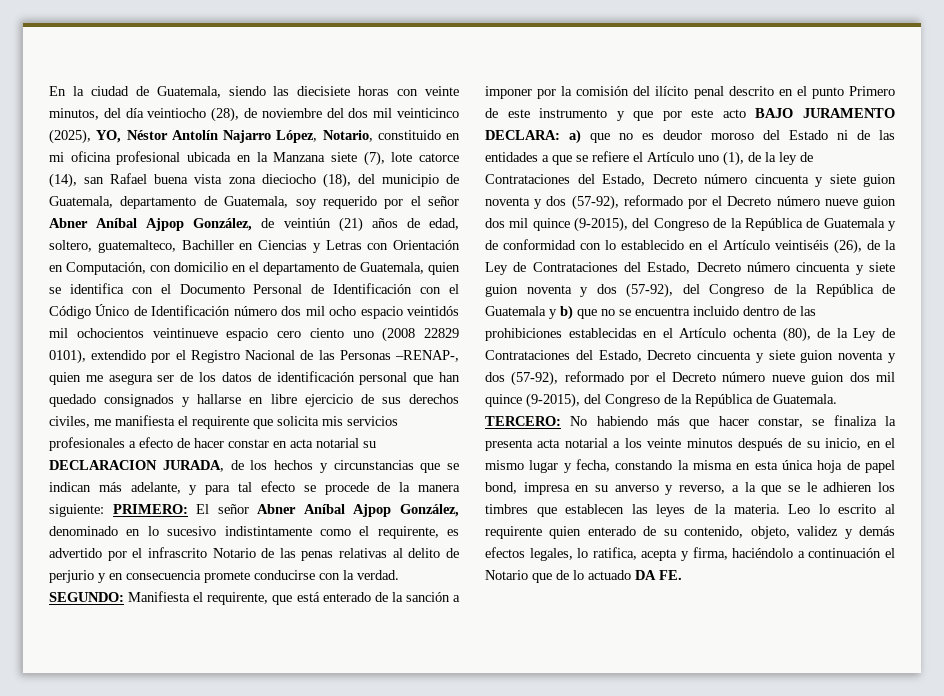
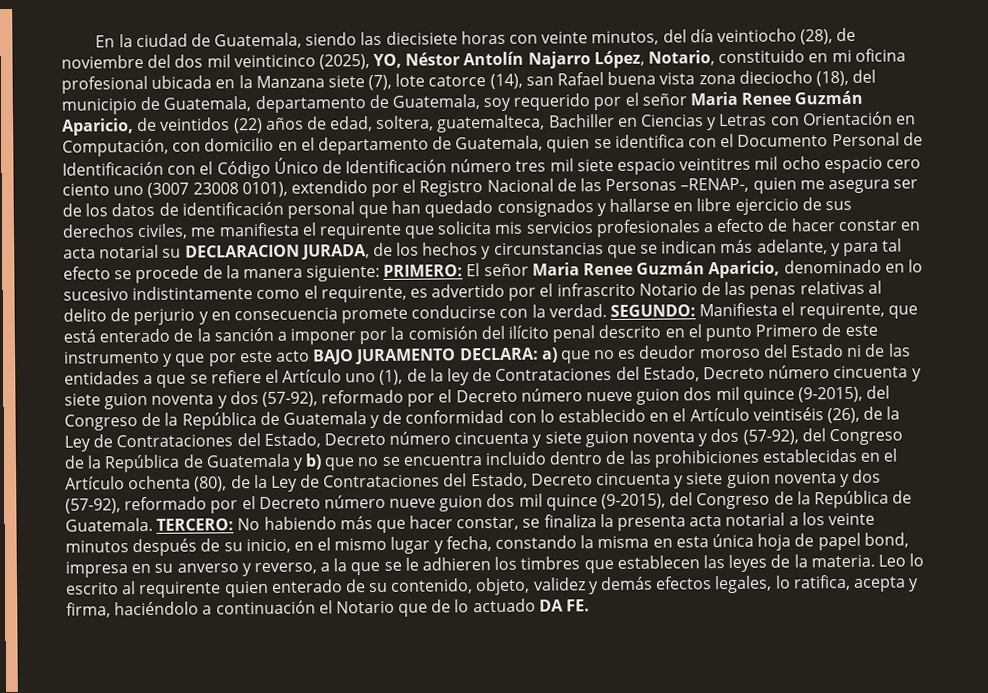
[49,217,363,232] Abner Aníbal Ajpop González, de veintiún (21) -> [690,90,864,106] [62,117,263,136] Maria Renee Guzmán Aparicio, de veintidos (22)
[49,240,176,253] soltero, guatemalteco, -> [376,114,546,133] soltera, guatemalteca,
[281,306,460,319] [49,328,218,338] dos mil ocho espacio veintidós mil ochocientos veintinueve -> [515,156,821,175] tres mil siete espacio veintitres mil ocho
[382,327,459,342] (2008 22829 -> [147,182,239,198] (3007 23008
[257,504,459,517] Abner Aníbal Ajpop González, -> [531,260,781,279] Maria Renee Guzmán Aparicio,

